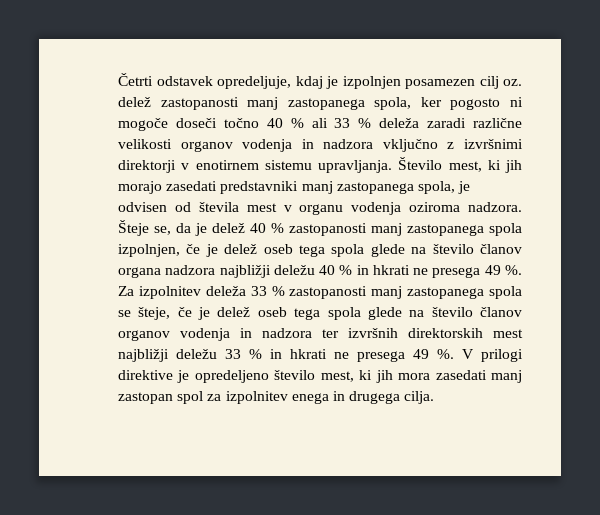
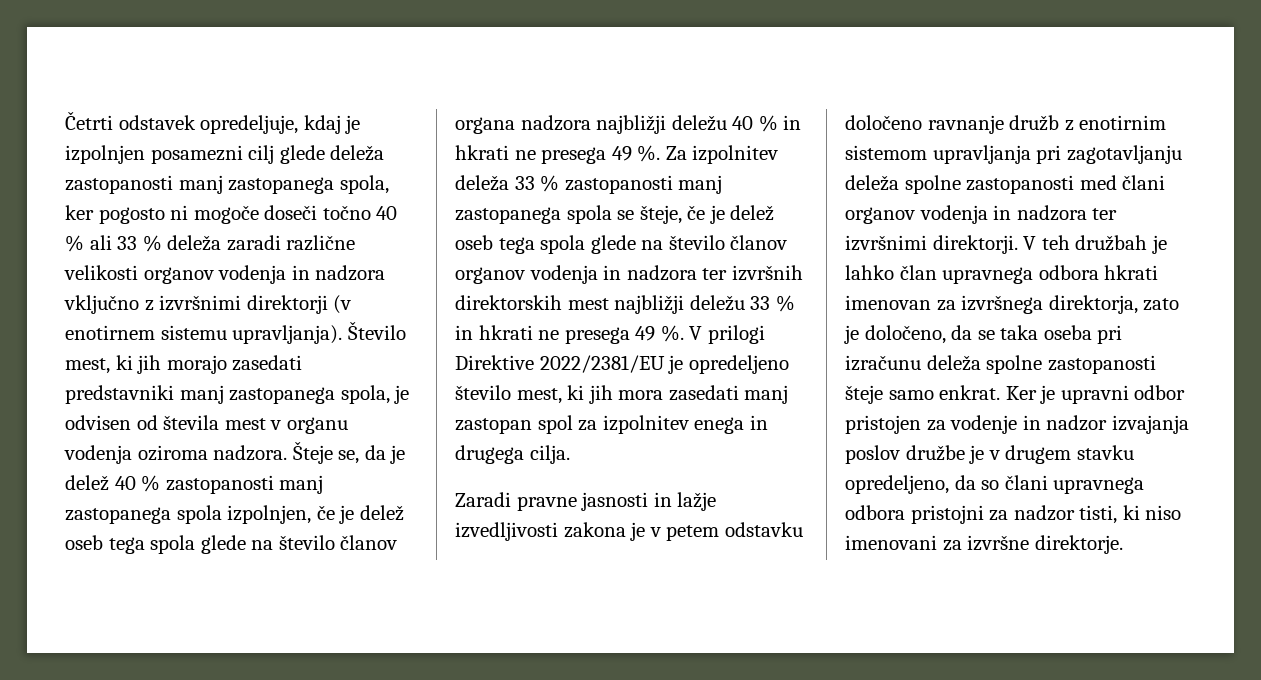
[405,76,522,89] [118,97,151,107] posamezen cilj oz. delež -> [150,145,385,164] posamezni cilj glede deleža
[181,163,190,170] v -> [333,295,352,314] (v
[318,160,392,173] upravljanja. -> [232,325,343,344] upravljanja).
[118,370,173,380] direktive -> [455,355,665,373] Direktive 2022/2381/EU
(435, 397) none -> [455,492,717,511] [455,522,803,541] [845,115,1167,134] [845,145,1182,164] [845,175,1166,194] [845,205,1118,224] [845,235,1167,254] [845,265,1159,284] [845,295,1180,314] [844,325,1123,344] [845,355,1156,374] [845,385,1186,404] [845,415,1189,434] [845,445,1134,464] [845,475,1145,494] [845,505,1182,524] [845,535,1123,554] // Zaradi pravne jasnosti in lažje izvedljivosti zakona je v petem odstavku določeno ravnanje družb z enotirnim sistemom upravljanja pri zagotavljanju deleža spolne zastopanosti med člani organov vodenja in nadzora ter izvršnimi direktorji. V teh družbah je lahko član upravnega odbora hkrati imenovan za izvršnega direktorja, zato je določeno, da se taka oseba pri izračunu deleža spolne zastopanosti šteje samo enkrat. Ker je upravni odbor pristojen za vodenje in nadzor izvajanja poslov družbe je v drugem stavku opredeljeno, da so člani upravnega odbora pristojni za nadzor tisti, ki niso imenovani za izvršne direktorje.

